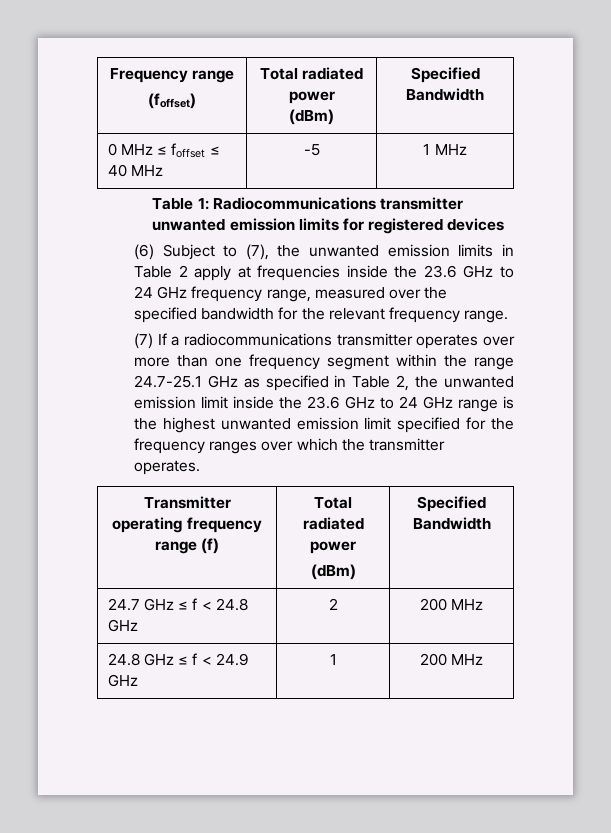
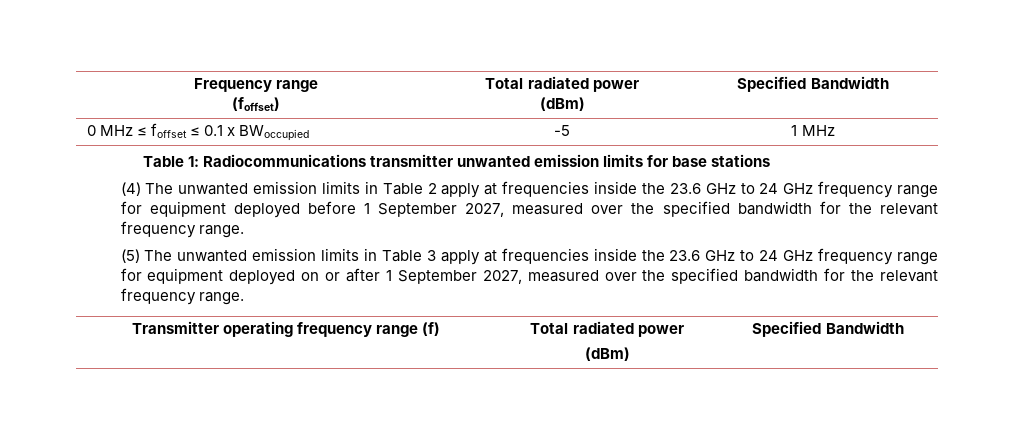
[107,164,164,177] 40 MHz -> [204,125,310,141] 0.1 x BWoccupied
[368,218,505,234] [133,244,301,260] registered devices // (6) Subject to (7), the -> [672,154,771,167] [120,182,174,196] base stations // (4) The
[266,289,311,302] range, -> [897,185,939,198] [120,201,505,218] range for equipment deployed before 1 September 2027,
[133,333,515,349] [133,354,514,370] [133,375,514,391] [133,396,514,412] [133,417,514,433] [133,438,445,454] [133,460,200,475] (7) If a radiocommunications transmitter operates over more than one frequency segment within the range 24.7-25.1 GHz as specified in Table 2, the unwanted emission limit inside the 23.6 GHz to 24 GHz range is the highest unwanted emission limit specified for the frequency ranges over which the transmitter operates. -> [120,248,939,265] [120,268,939,285] [120,288,244,305] (5) The unwanted emission limits in Table 3 apply at frequencies inside the 23.6 GHz to 24 GHz frequency range for equipment deployed on or after 1 September 2027, measured over the specified bandwidth for the relevant frequency range.
[107,598,248,611] [107,619,138,632] [328,598,338,610] [419,598,484,611] [107,653,249,666] [107,674,138,687] [329,654,337,665] [419,653,484,666] // 24.7 GHz ≤ f < 24.8 GHz | 2 | 200 MHz // 24.8 GHz ≤ f < 24.9 GHz | 1 | 200 MHz -> (904, 327) none

